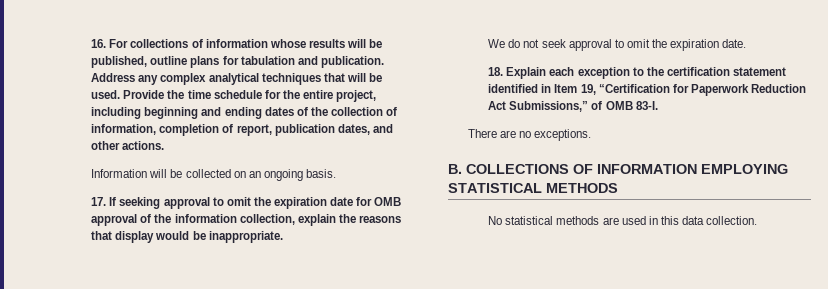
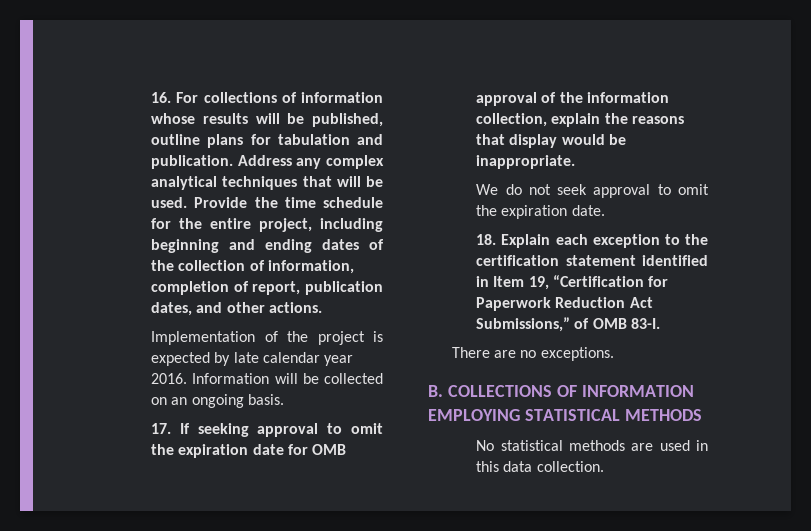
(165, 145) none -> [151,331,383,345] [151,352,353,366] [151,373,188,384] Implementation of the project is expected by late calendar year 2016.

